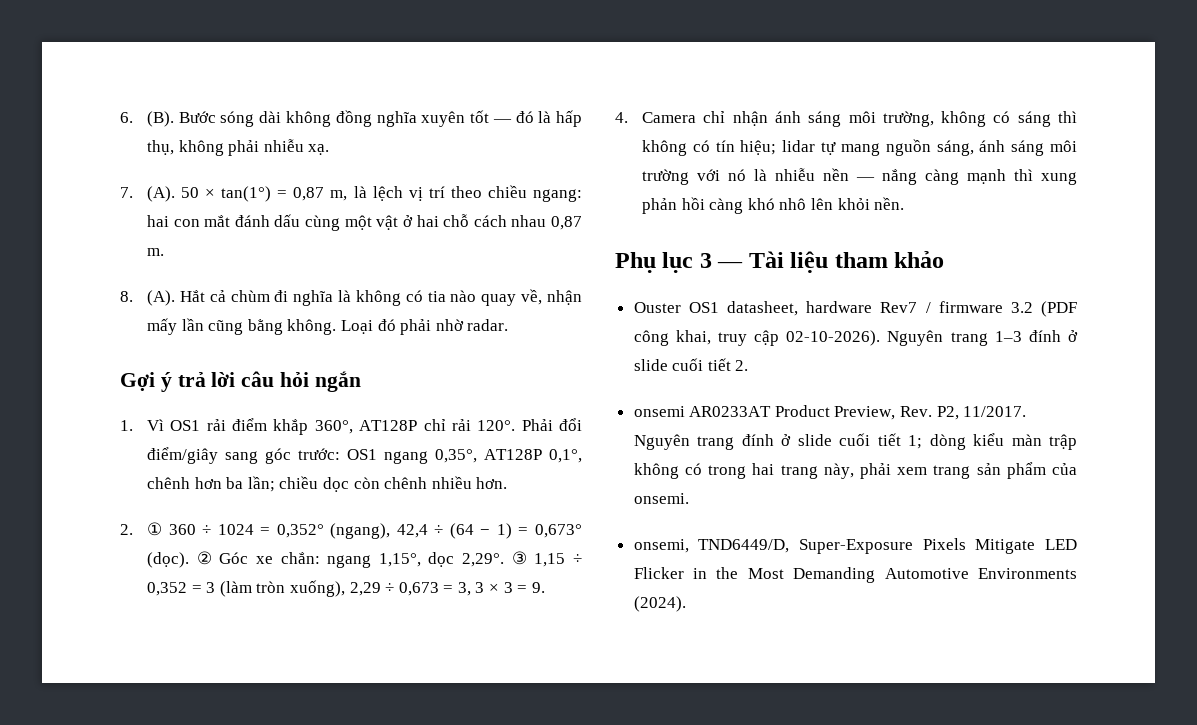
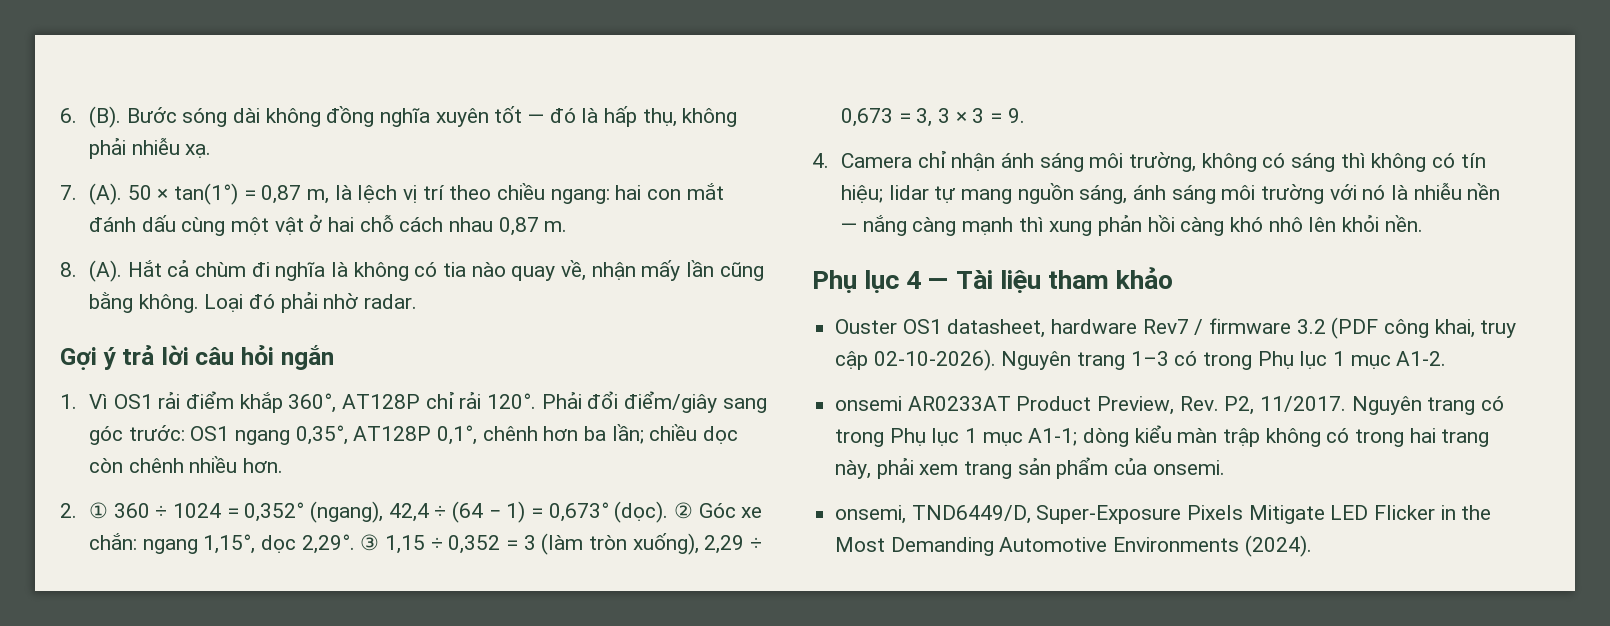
[699,253,712,268] 3 -> [906,271,922,289] 4
[1028,330,1078,342] [633,358,749,371] đính ở slide cuối tiết 2. -> [1174,351,1447,370] có trong Phụ lục 1 mục A1-2.
[741,433,923,449] đính ở slide cuối tiết 1; -> [1481,396,1505,411] [835,428,1078,447] có trong Phụ lục 1 mục A1-1;

